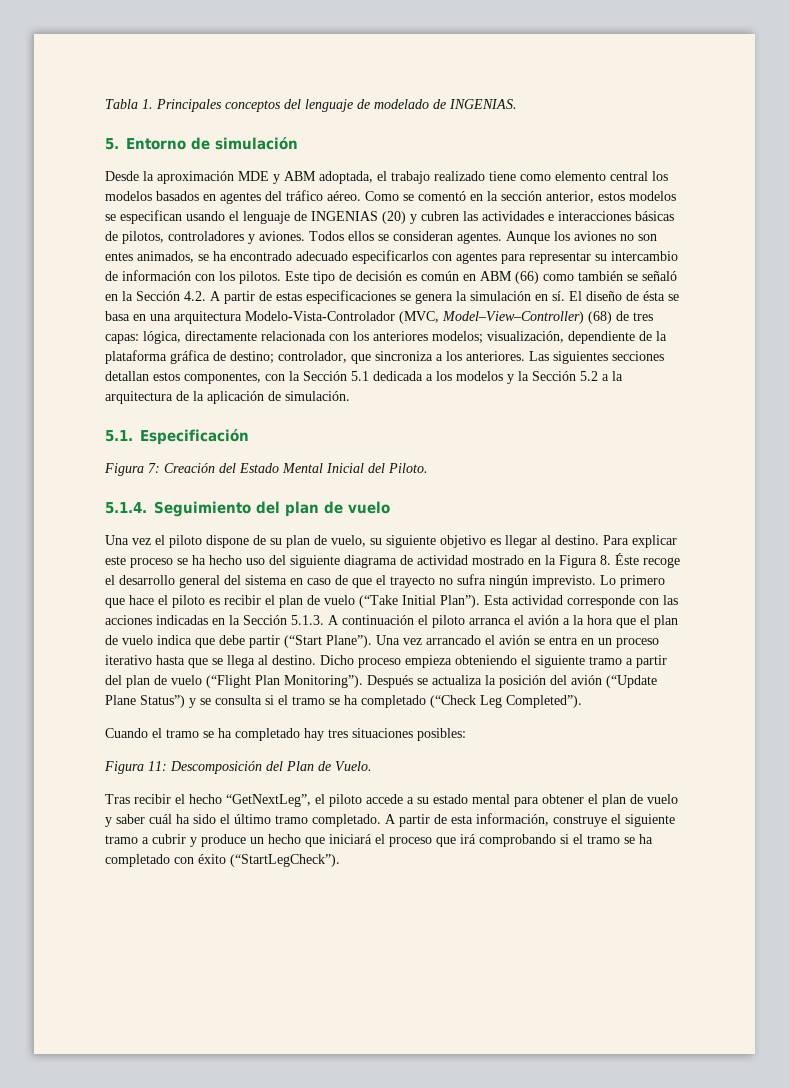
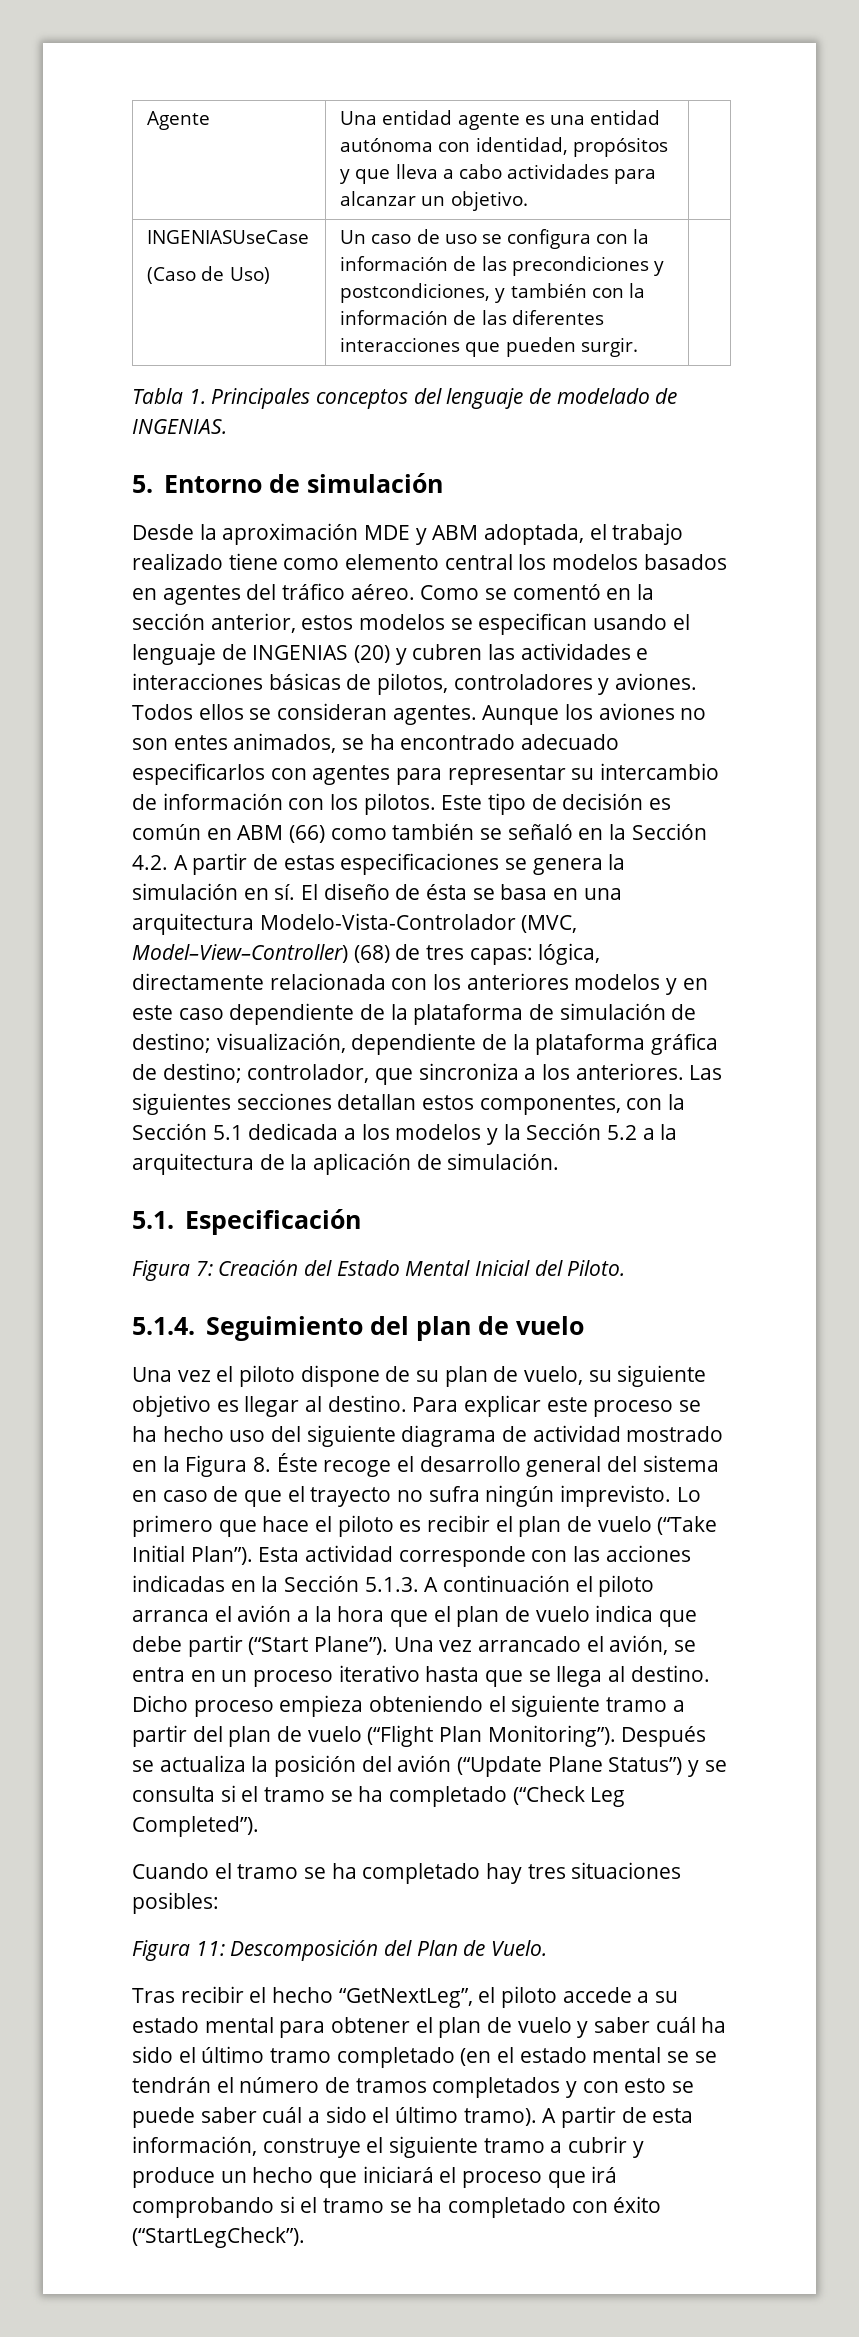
(105, 104) none -> [147,111,211,130] [340,110,660,130] [340,137,668,157] [340,164,657,184] [340,191,528,211] [147,230,310,244] [147,266,270,284] [340,229,650,249] [340,256,664,276] [340,283,645,303] [340,310,604,325] [340,337,638,357] Agente | Una entidad agente es una entidad autónoma con identidad, propósitos y que lleva a cabo actividades para alcanzar un objetivo. | // INGENIASUseCase // (Caso de Uso) | Un caso de uso se configura con la información de las precondiciones y postcondiciones, y también con la información de las diferentes interacciones que pueden surgir. | //
[432,331,483,344] modelos; -> [574,974,708,995] [132,1003,697,1025] [132,1033,211,1053] modelos y en este caso dependiente de la plataforma de simulación de destino;
[499,635,530,645] avión -> [609,1635,669,1655] avión,
[312,814,381,827] completado. -> [336,2047,717,2068] [132,2077,695,2098] [132,2106,537,2128] completado (en el estado mental se se tendrán el número de tramos completados y con esto se puede saber cuál a sido el último tramo).

